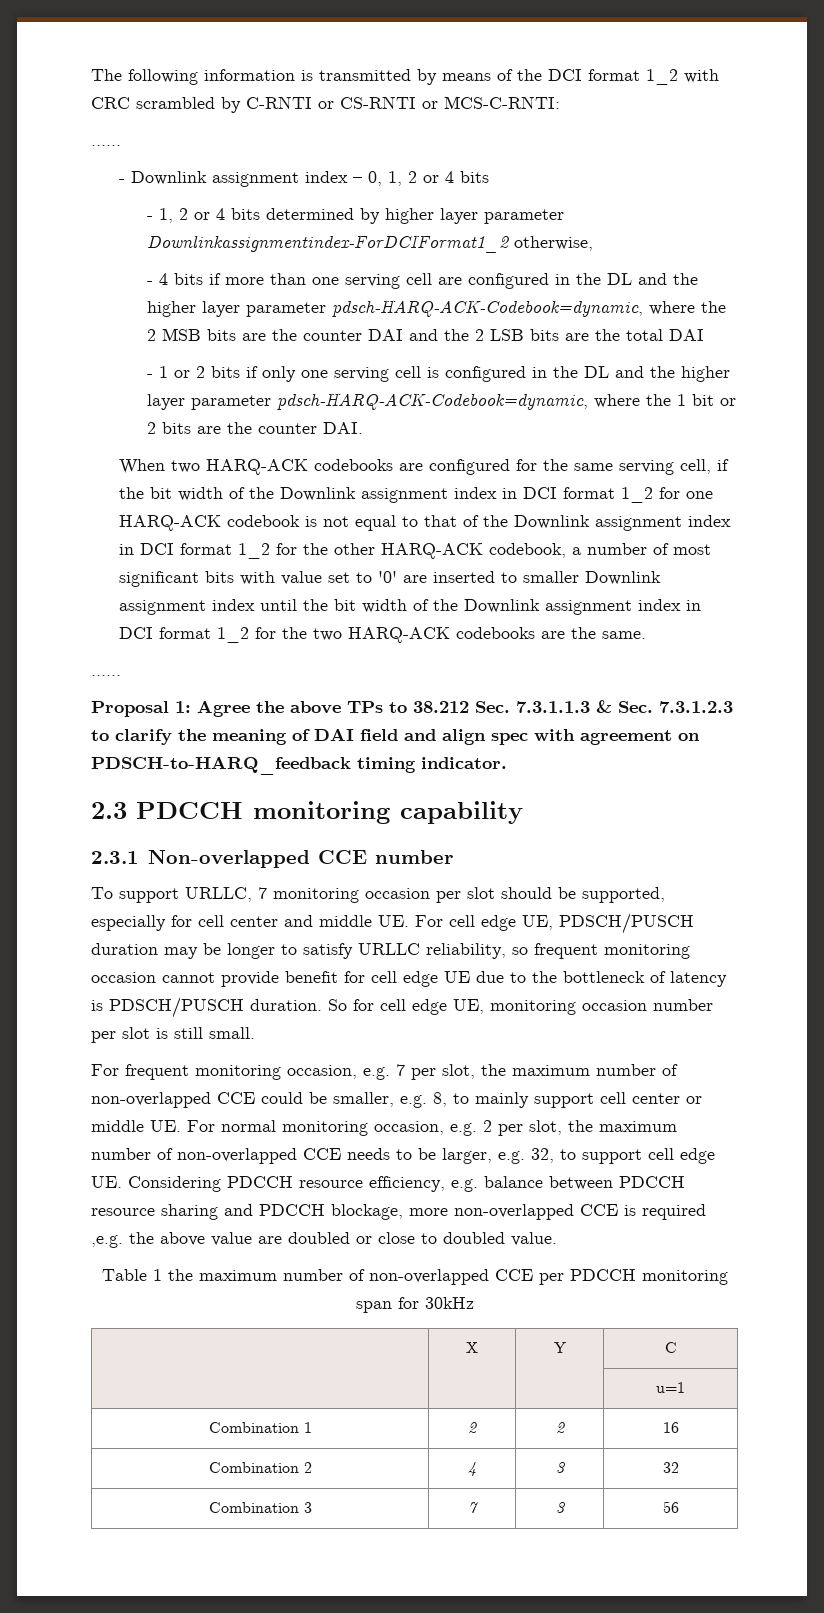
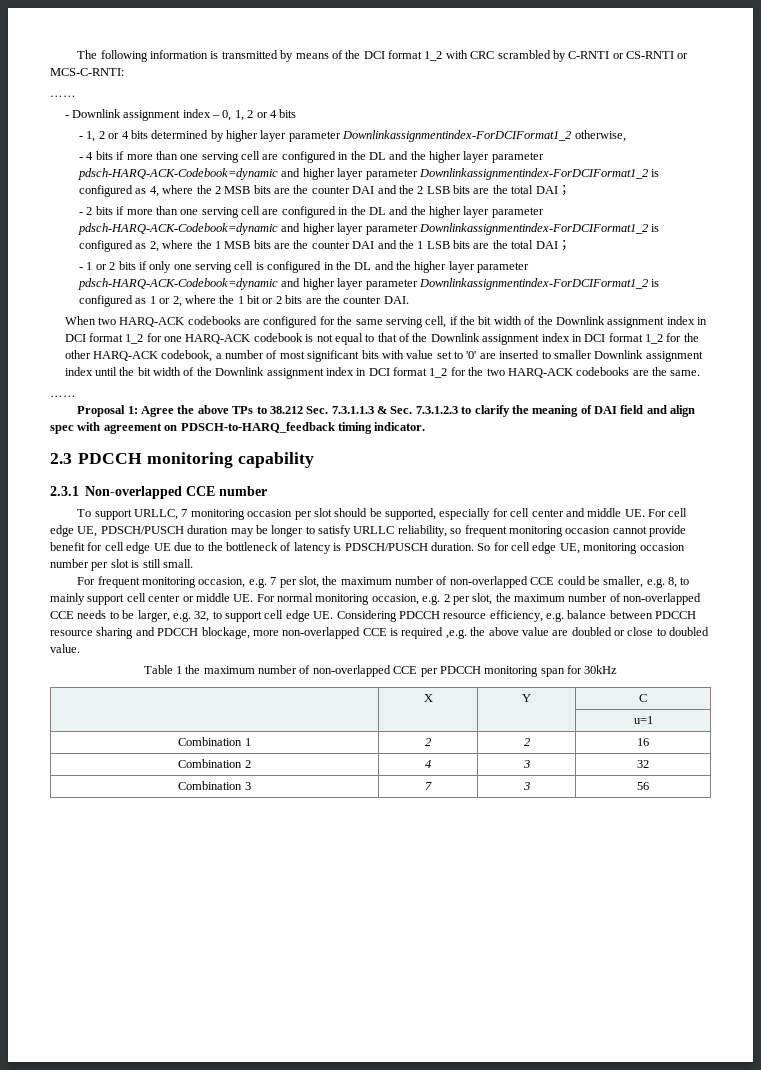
[332,300,644,317] pdsch-HARQ-ACK-Codebook=dynamic, -> [78,168,660,180] [79,185,159,197] pdsch-HARQ-ACK-Codebook=dynamic and higher layer parameter Downlinkassignmentindex-ForDCIFormat1_2 is configured as 4,
(705, 335) none -> [557,185,571,196] [79,206,544,218] [78,223,660,235] [79,240,571,252] ； // - 2 bits if more than one serving cell are configured in the DL and the higher layer parameter pdsch-HARQ-ACK-Codebook=dynamic and higher layer parameter Downlinkassignmentindex-ForDCIFormat1_2 is configured as 2, where the 1 MSB bits are the counter DAI and the 1 LSB bits are the total DAI；
[277,393,589,410] pdsch-HARQ-ACK-Codebook=dynamic, -> [78,278,660,290] [79,295,182,307] pdsch-HARQ-ACK-Codebook=dynamic and higher layer parameter Downlinkassignmentindex-ForDCIFormat1_2 is configured as 1 or 2,

